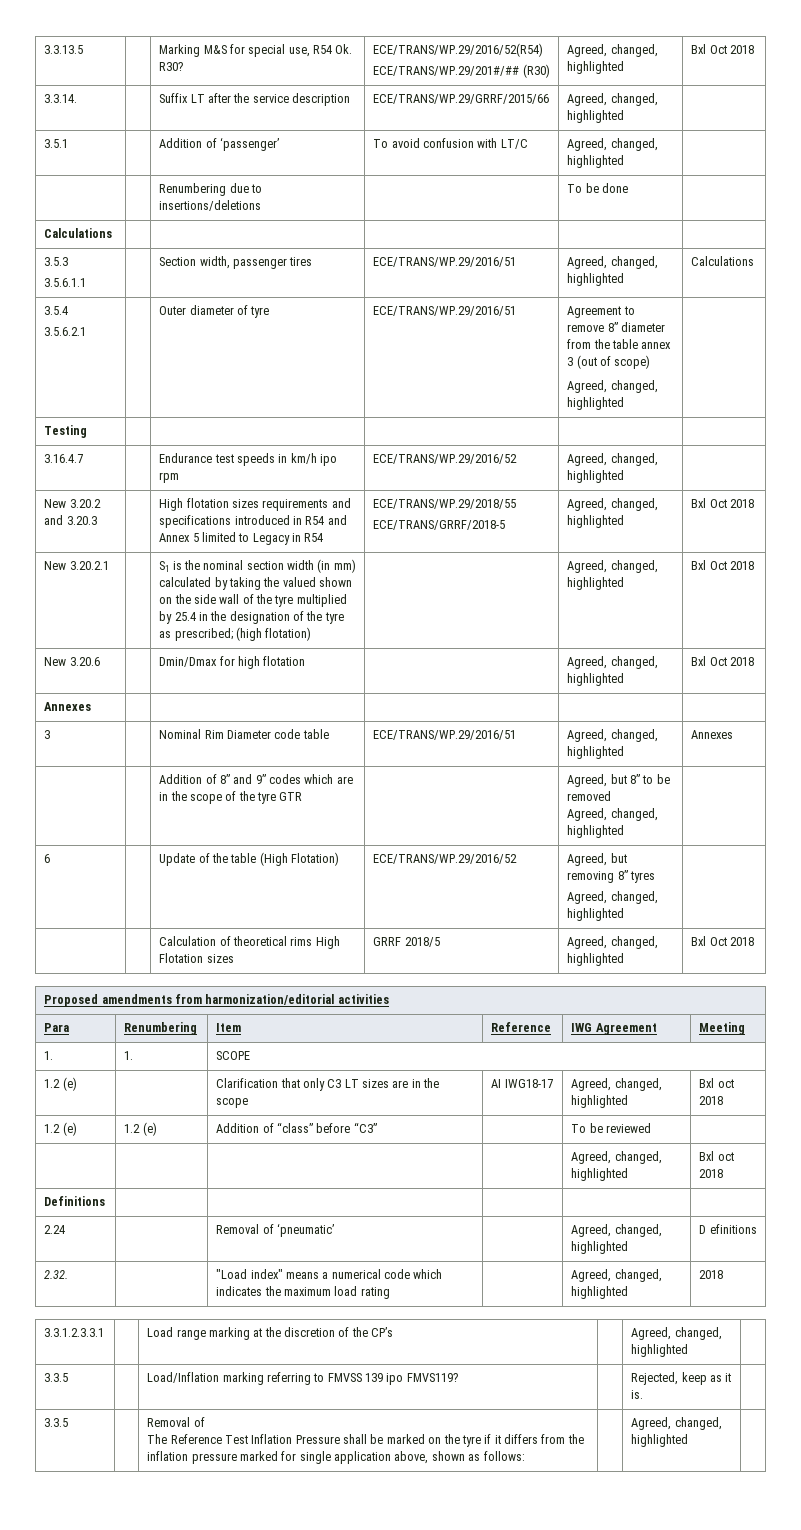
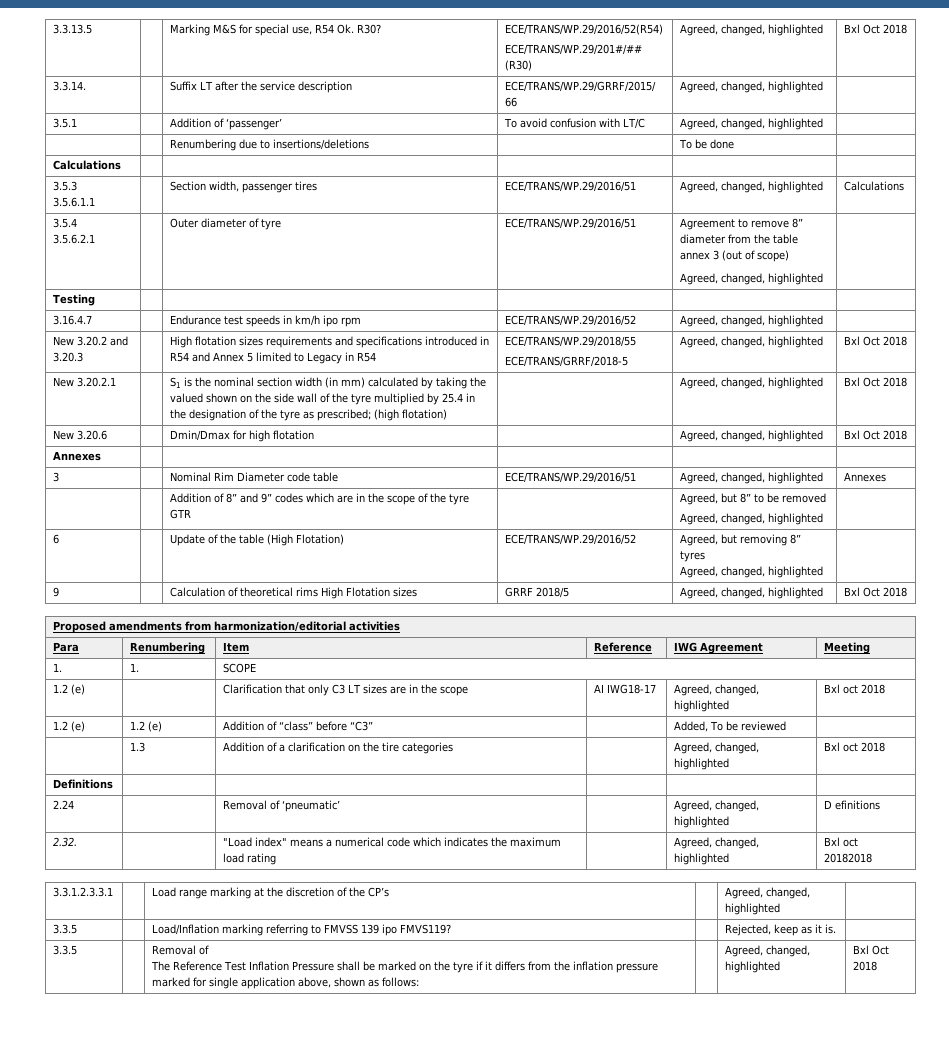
(625, 914) none -> [53,587,60,597] 9
(377, 1127) none -> [674,721,709,732] Added,
(651, 1128) | -> [130,742,146,752] [223,742,454,754] 1.3 | Addition of a clarification on the tire categories
[699,1270,724,1279] 2018 -> [824,837,859,847] [824,853,873,863] Bxl oct 20182018
(689, 1440) none -> [853,945,890,955] [853,961,878,971] Bxl Oct 2018

